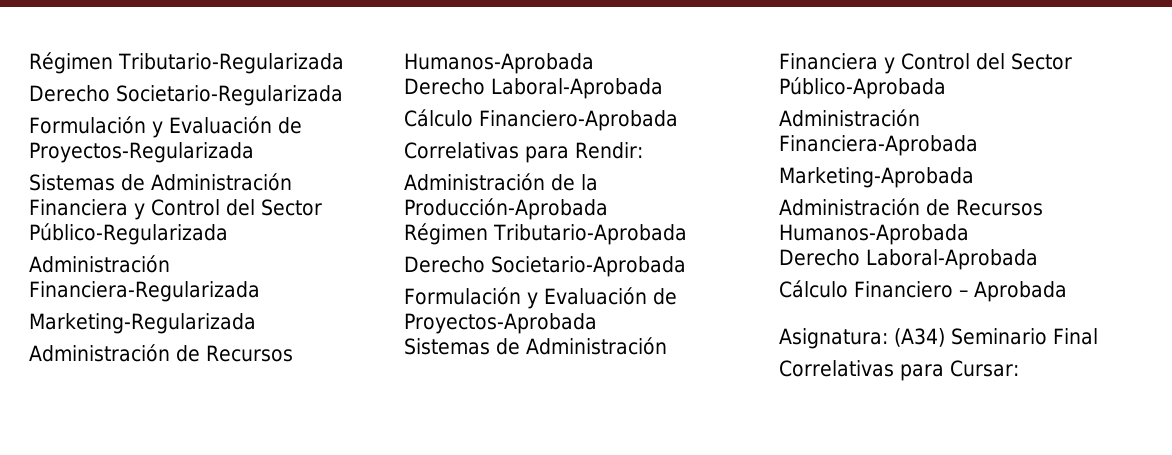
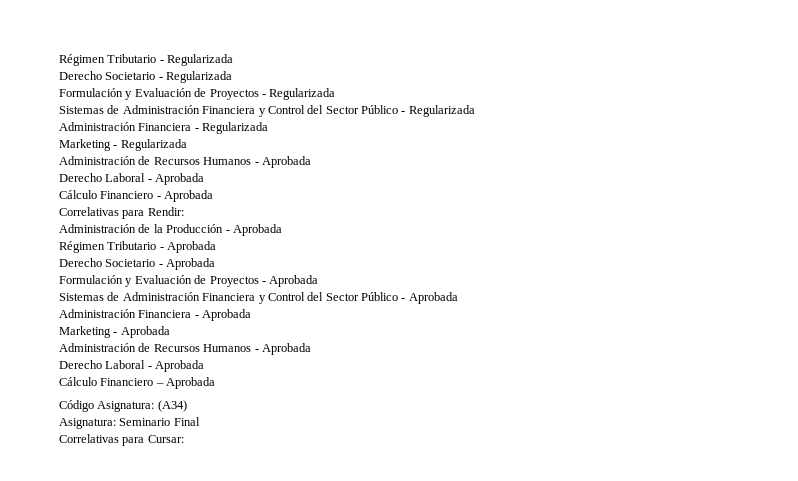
[29,52,344,74] [29,85,343,106] [29,116,302,138] [29,142,254,163] [29,173,292,191] [29,199,322,220] [29,223,228,245] [29,255,170,273] [29,281,260,302] [29,313,256,334] [29,344,293,362] [404,53,594,74] [404,78,663,99] [404,109,678,131] Régimen Tributario-Regularizada // Derecho Societario-Regularizada // Formulación y Evaluación de Proyectos-Regularizada // Sistemas de Administración Financiera y Control del Sector Público-Regularizada // Administración Financiera-Regularizada // Marketing-Regularizada // Administración de Recursos Humanos-Aprobada // Derecho Laboral-Aprobada // Cálculo Financiero-Aprobada -> [59,54,234,66] [59,71,233,83] [59,88,336,100] [59,105,475,117] [59,122,269,134] [59,139,187,151] [59,156,311,168] [59,173,205,185] [59,190,214,202] Régimen Tributario - Regularizada // Derecho Societario - Regularizada // Formulación y Evaluación de Proyectos - Regularizada // Sistemas de Administración Financiera y Control del Sector Público - Regularizada // Administración Financiera - Regularizada // Marketing - Regularizada // Administración de Recursos Humanos - Aprobada // Derecho Laboral - Aprobada // Cálculo Financiero - Aprobada
[404,198,608,220] [404,223,687,245] [404,256,686,277] [404,287,677,309] [404,313,597,334] [404,337,667,355] [779,53,1072,74] [779,77,946,99] [779,109,920,127] [779,135,978,156] [779,167,974,188] [779,198,1043,216] [779,224,969,245] [779,249,1038,270] [779,280,1067,302] Producción-Aprobada // Régimen Tributario-Aprobada // Derecho Societario-Aprobada // Formulación y Evaluación de Proyectos-Aprobada // Sistemas de Administración Financiera y Control del Sector Público-Aprobada // Administración Financiera-Aprobada // Marketing-Aprobada // Administración de Recursos Humanos-Aprobada // Derecho Laboral-Aprobada // Cálculo Financiero – Aprobada // -> [166,224,282,236] [59,241,217,253] [59,258,216,270] [59,275,319,287] [59,292,458,304] [59,309,252,321] [59,326,170,338] [59,343,311,355] [59,360,205,372] [59,377,216,389] [59,400,94,412] Producción - Aprobada // Régimen Tributario - Aprobada // Derecho Societario - Aprobada // Formulación y Evaluación de Proyectos - Aprobada // Sistemas de Administración Financiera y Control del Sector Público - Aprobada // Administración Financiera - Aprobada // Marketing - Aprobada // Administración de Recursos Humanos - Aprobada // Derecho Laboral - Aprobada // Cálculo Financiero – Aprobada // Código
(945, 337) none -> [59,418,116,429] // Asignatura:

